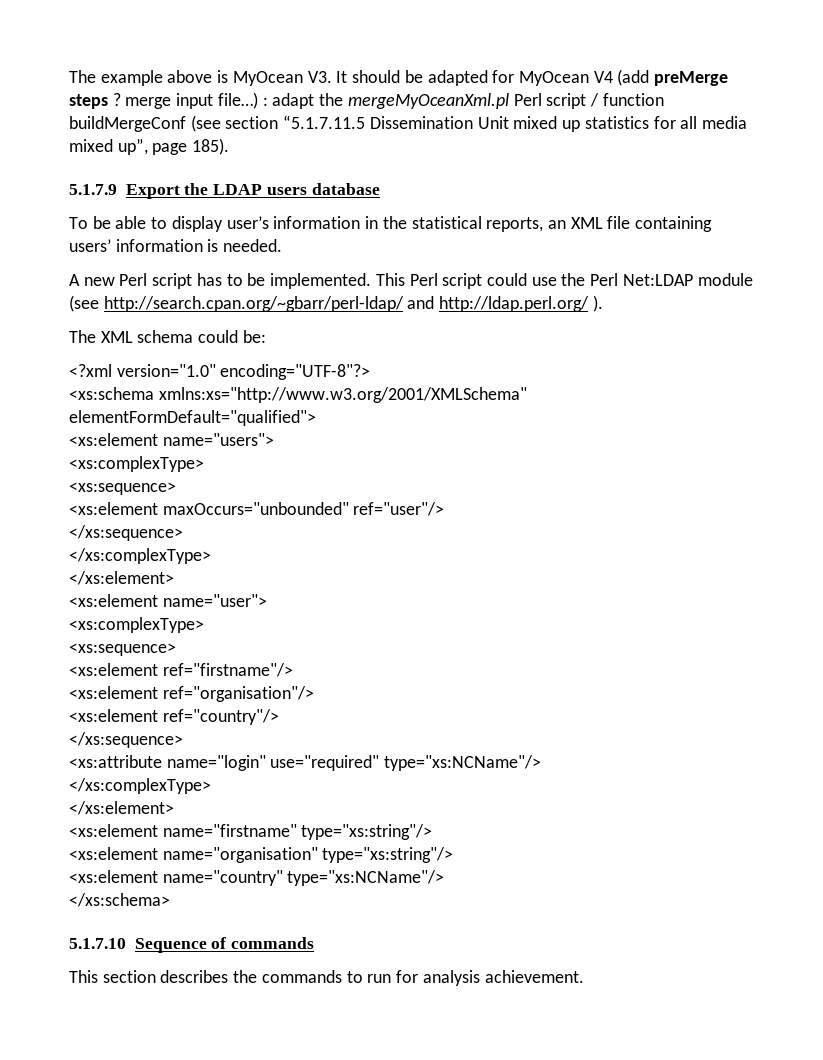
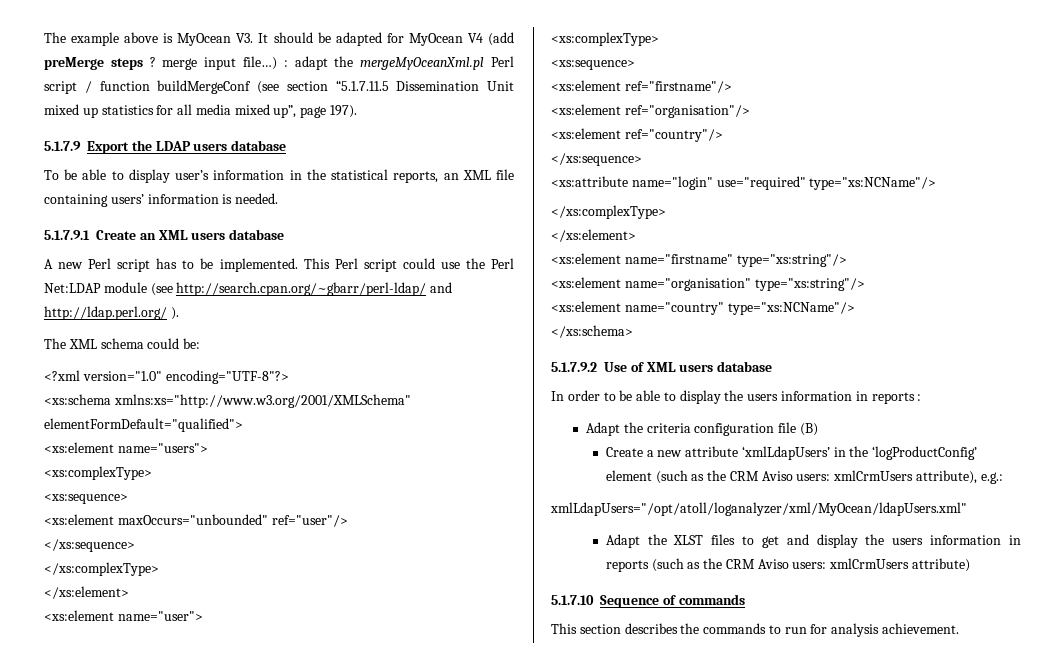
[192,138,230,155] 185). -> [330,105,358,118] 197).
(283, 245) none -> [44,229,285,240] // 5.1.7.9.1 Create an XML users database
(170, 900) none -> [551,361,773,372] [551,390,922,404] [586,422,818,436] [605,446,978,460] [605,470,1003,484] [550,502,967,516] [605,534,1021,548] [605,558,971,572] // 5.1.7.9.2 Use of XML users database // In order to be able to display the users information in reports : // Adapt the criteria configuration file (B) // Create a new attribute ‘xmlLdapUsers’ in the ‘logProductConfig’ element (such as the CRM Aviso users: xmlCrmUsers attribute), e.g.: // xmlLdapUsers="/opt/atoll/loganalyzer/xml/MyOcean/ldapUsers.xml" // Adapt the XLST files to get and display the users information in reports (such as the CRM Aviso users: xmlCrmUsers attribute)

